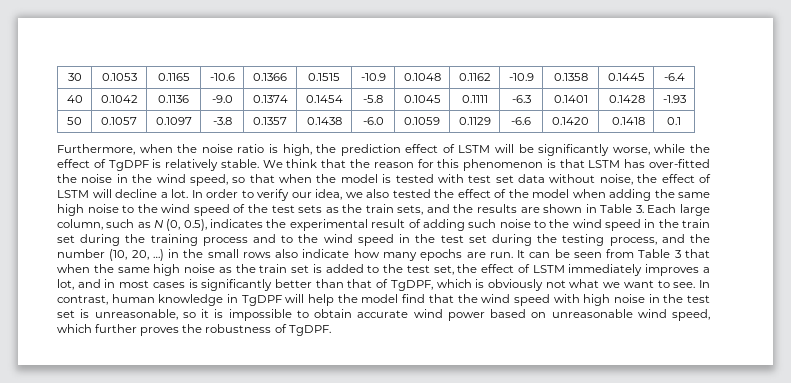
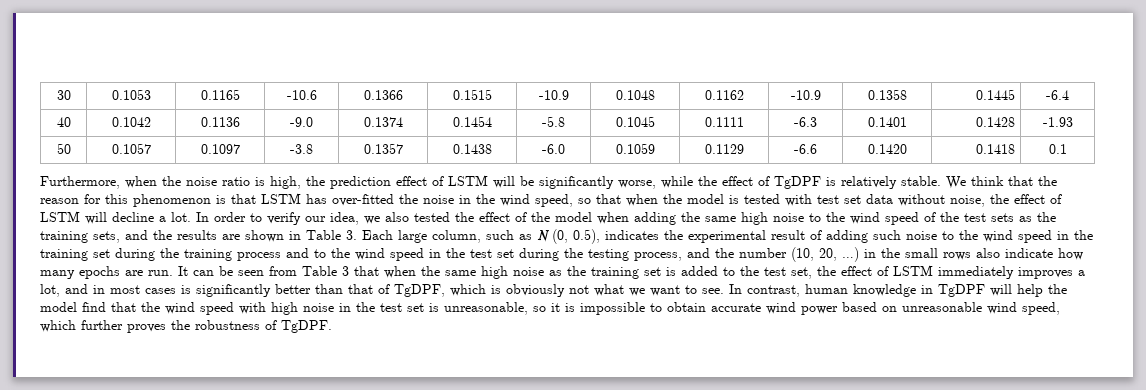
[365,204,394,213] train -> [40,231,88,243] training
[682,219,711,228] train -> [40,249,88,261] training
[259,264,288,273] train -> [591,267,639,279] training

